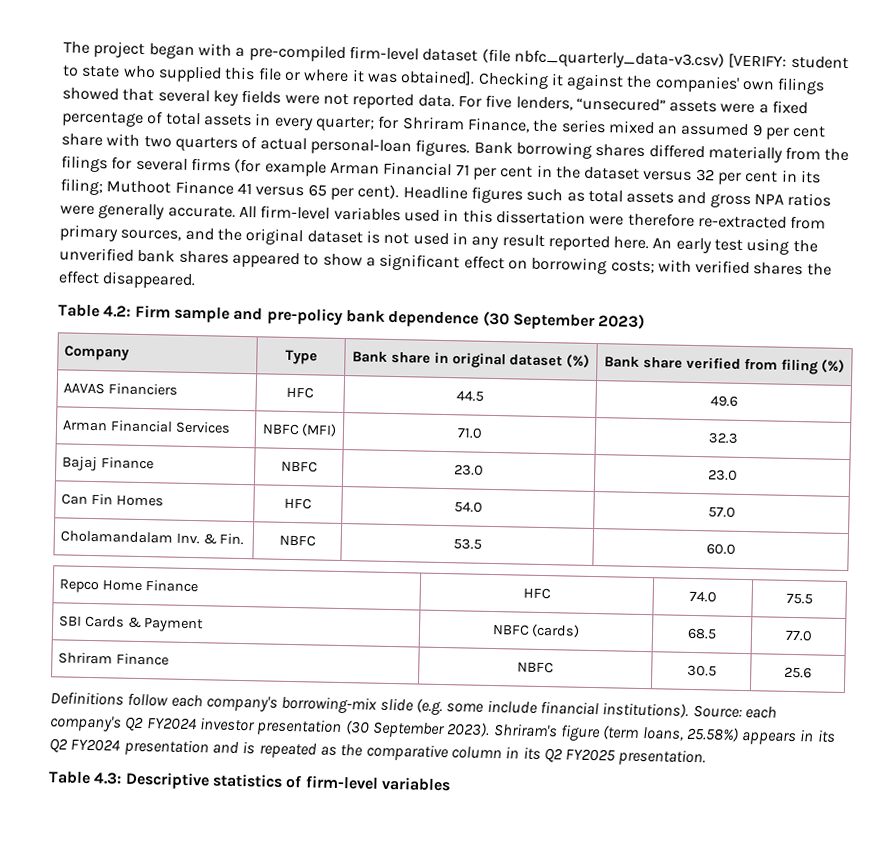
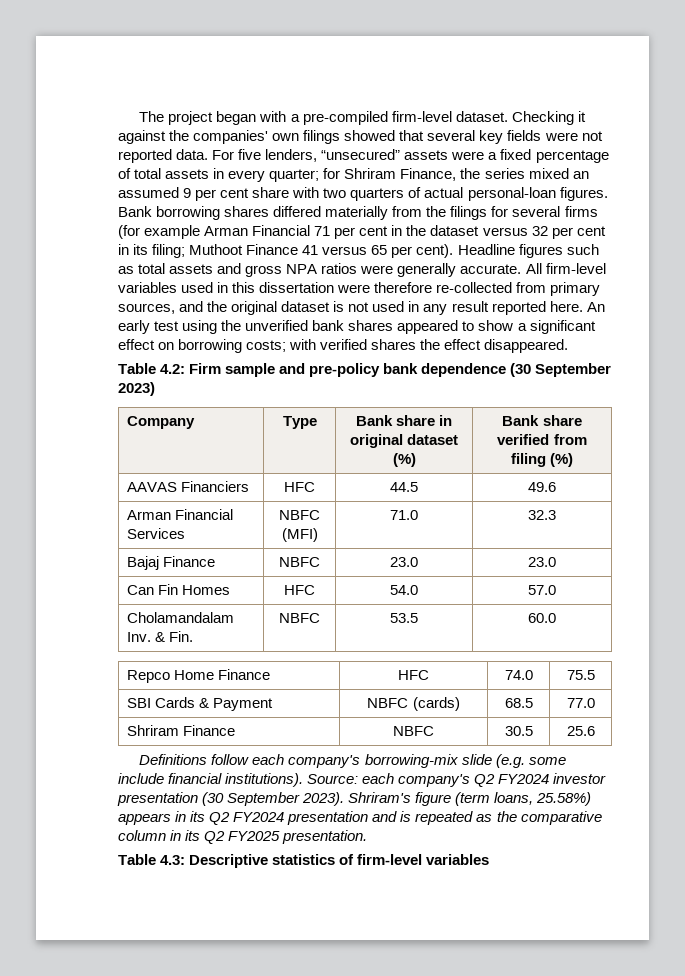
[422,48,849,70] [62,65,476,86] dataset (file nbfc_quarterly_data-v3.csv) [VERIFY: student to state who supplied this file or where it was obtained]. -> [455,111,508,122] dataset.
[697,215,787,229] re-extracted -> [436,282,513,293] re-collected

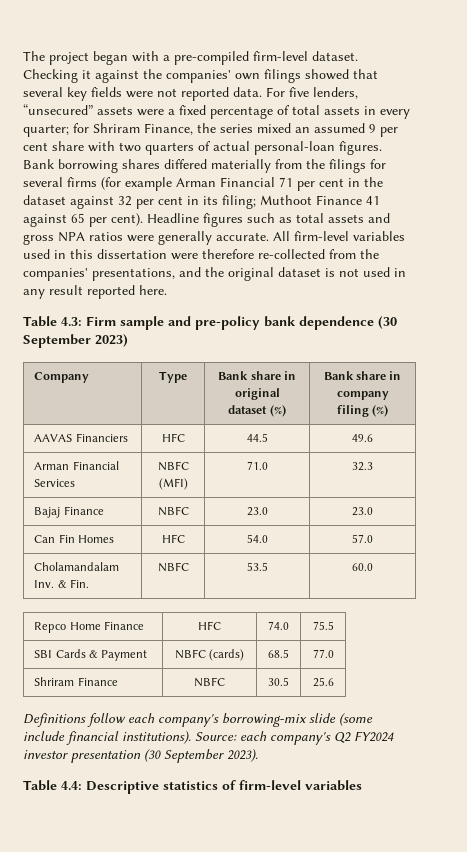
[482,227,528,236] versus -> [70,196,114,209] against
[322,246,368,255] versus -> [23,214,67,227] against
[550,282,601,296] [118,303,175,314] primary sources, -> [360,249,379,259] [23,268,175,281] the companies' presentations,
[586,302,605,312] [118,320,596,334] [118,339,569,353] [118,363,186,374] An early test using the unverified bank shares appeared to show a significant effect on borrowing costs; with verified shares the effect disappeared. // Table 4.2: -> [23,316,82,327] // Table 4.3:
[497,434,587,445] verified from -> [389,371,402,380] [336,391,389,400] in company
[495,754,566,768] (e.g. some -> [339,713,373,726] (some
[348,792,592,806] [118,811,602,825] [118,830,368,844] [118,854,186,865] Shriram's figure (term loans, 25.58%) appears in its Q2 FY2024 presentation and is repeated as the comparative column in its Q2 FY2025 presentation. // Table 4.3: -> [23,780,82,791] // Table 4.4:

